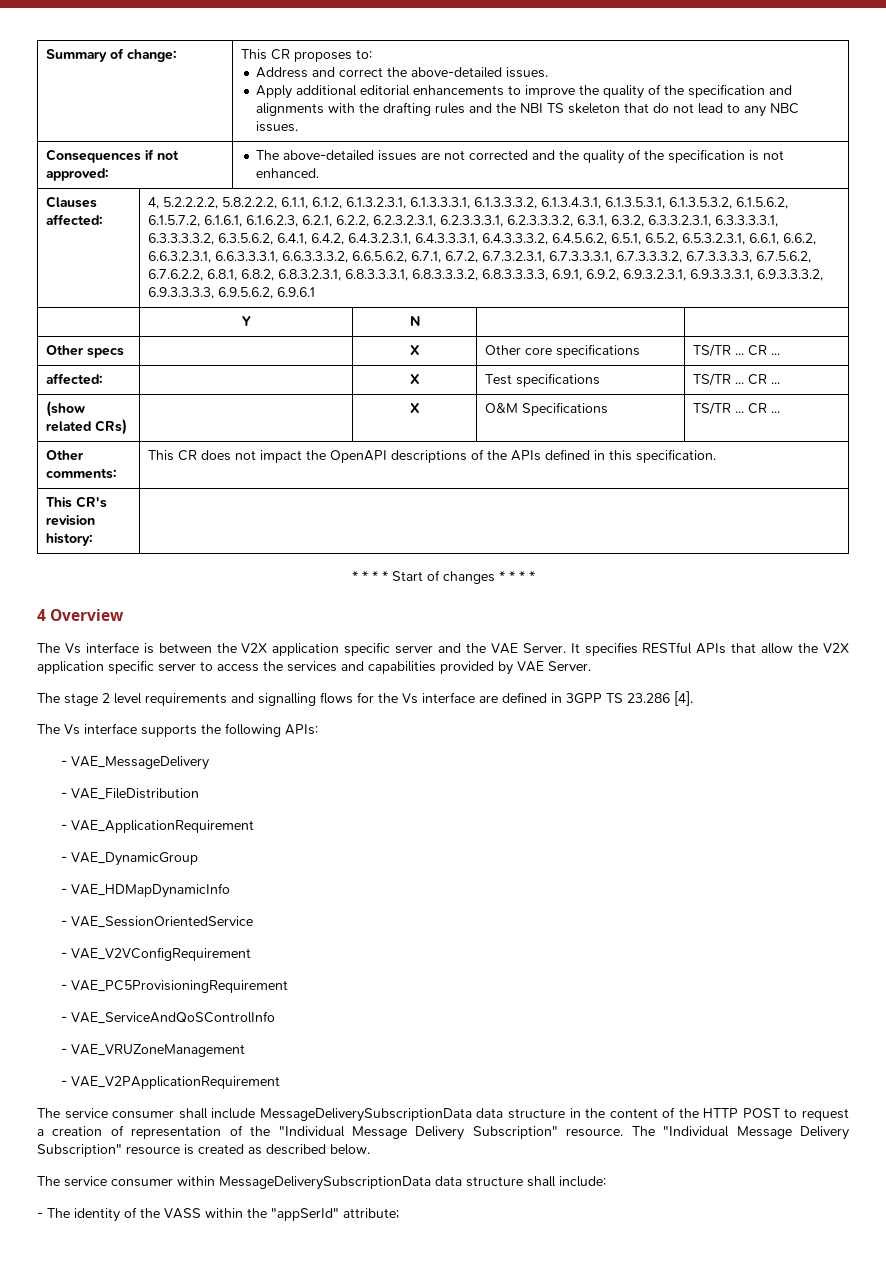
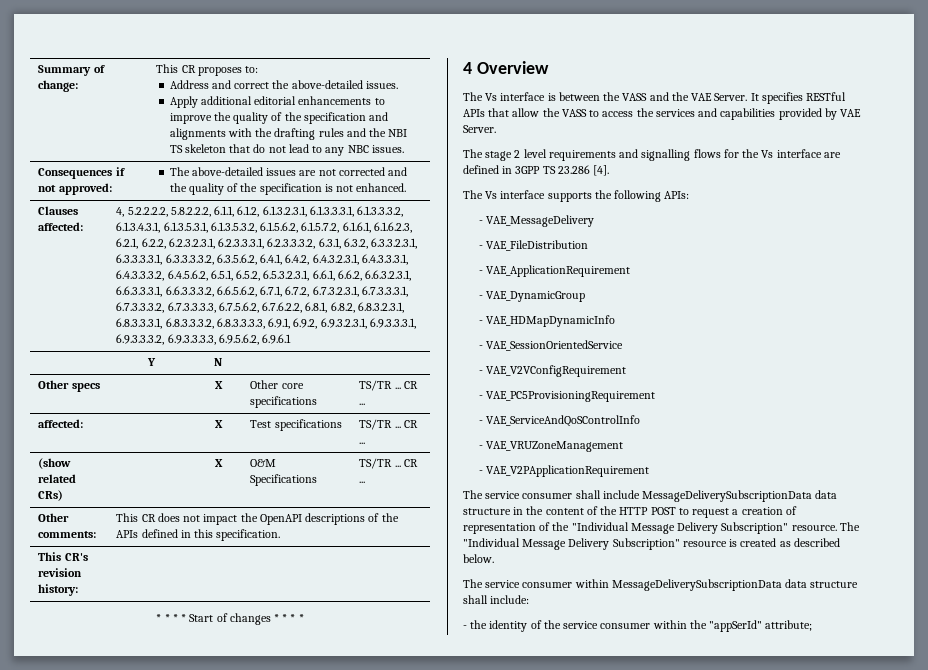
[241,642,434,656] V2X application specific server -> [622,93,648,101] VASS
[823,643,850,653] [37,660,196,674] V2X application specific server -> [561,109,587,117] VASS
[47,1208,70,1218] The -> [470,620,488,629] the
[164,1208,201,1219] VASS -> [563,621,651,629] service consumer

